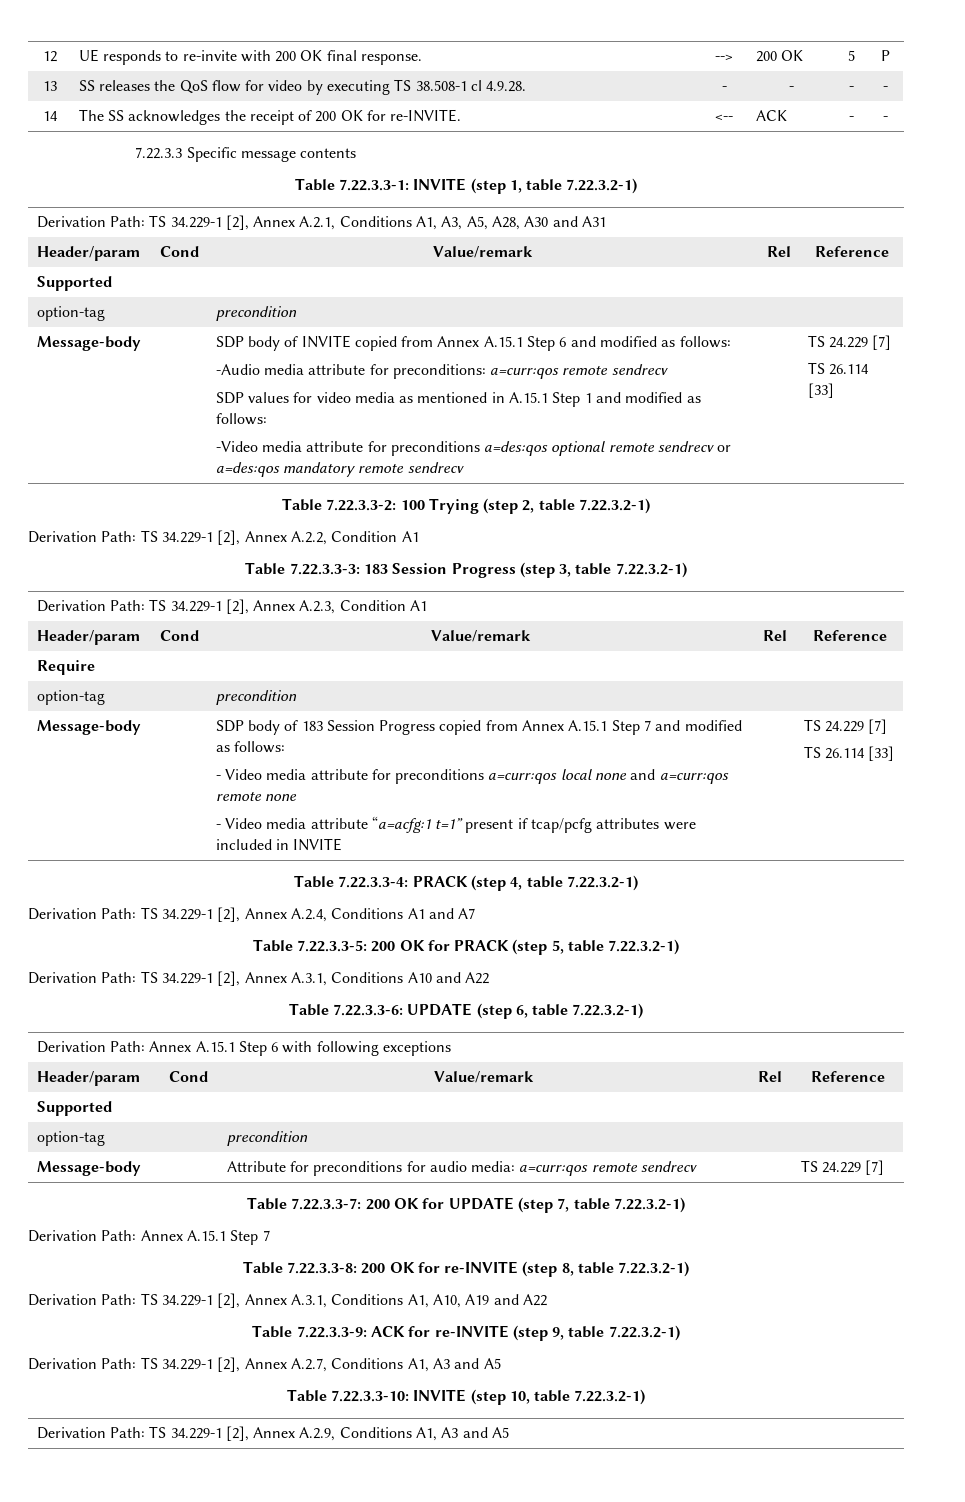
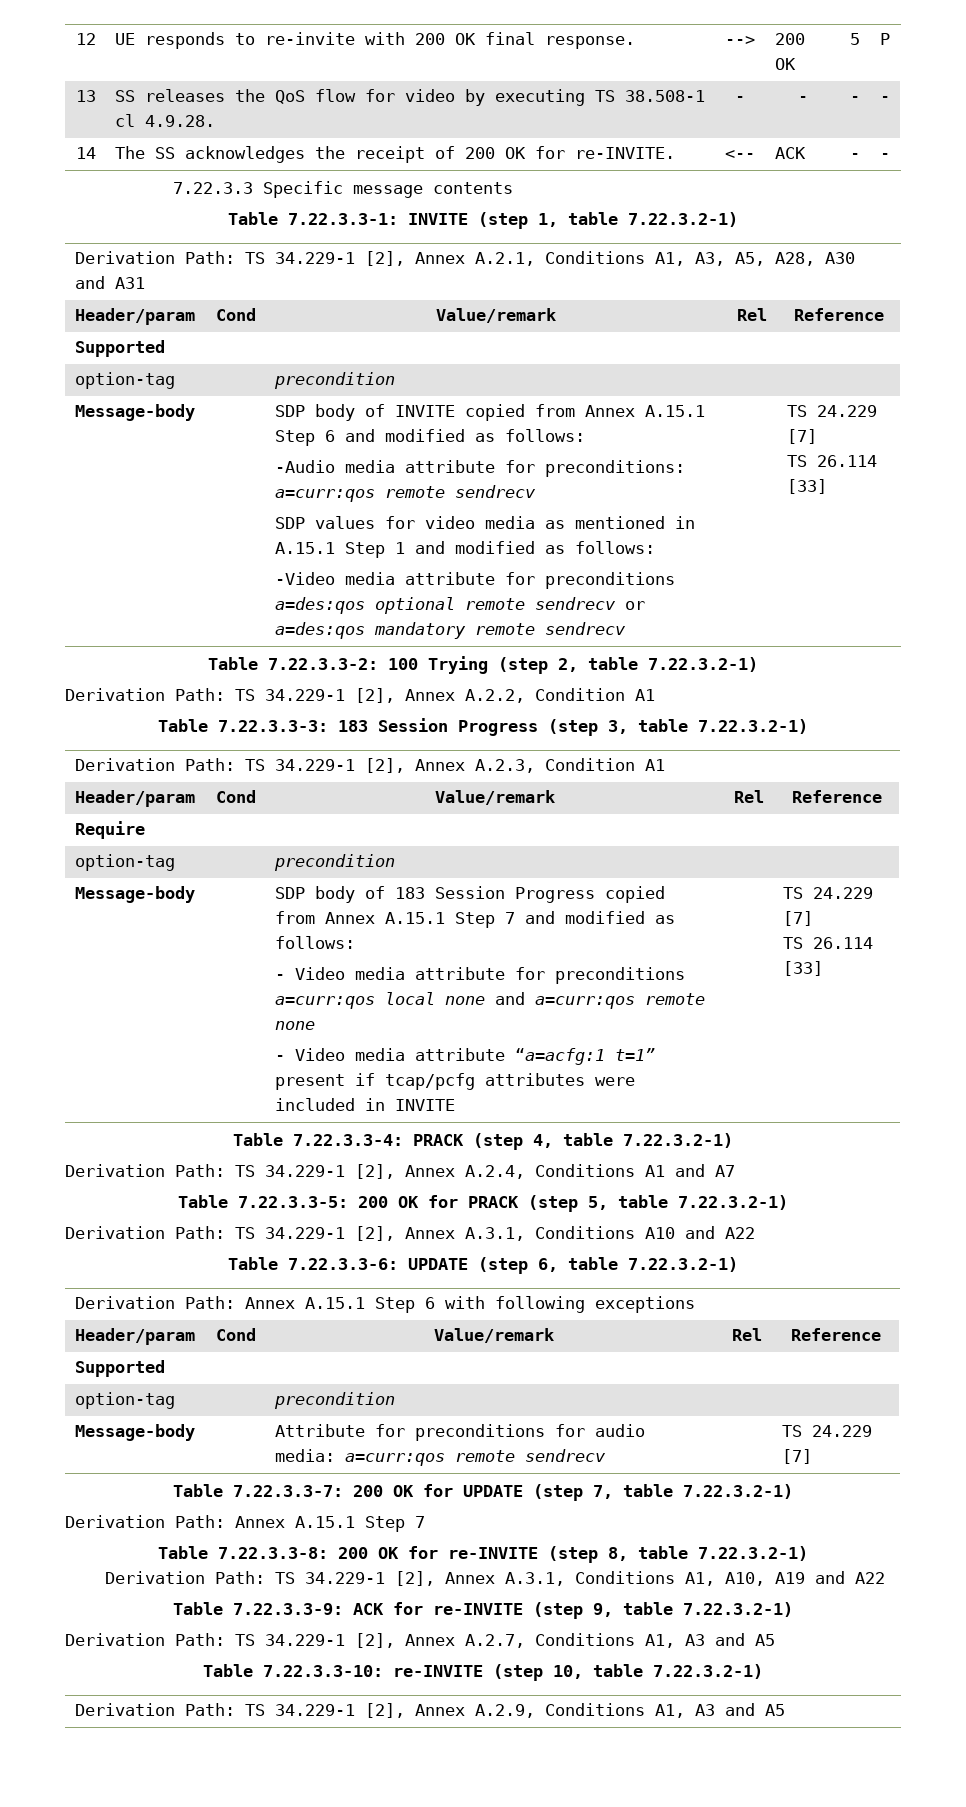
[413,1389,467,1402] INVITE -> [393,1665,483,1677] re-INVITE

